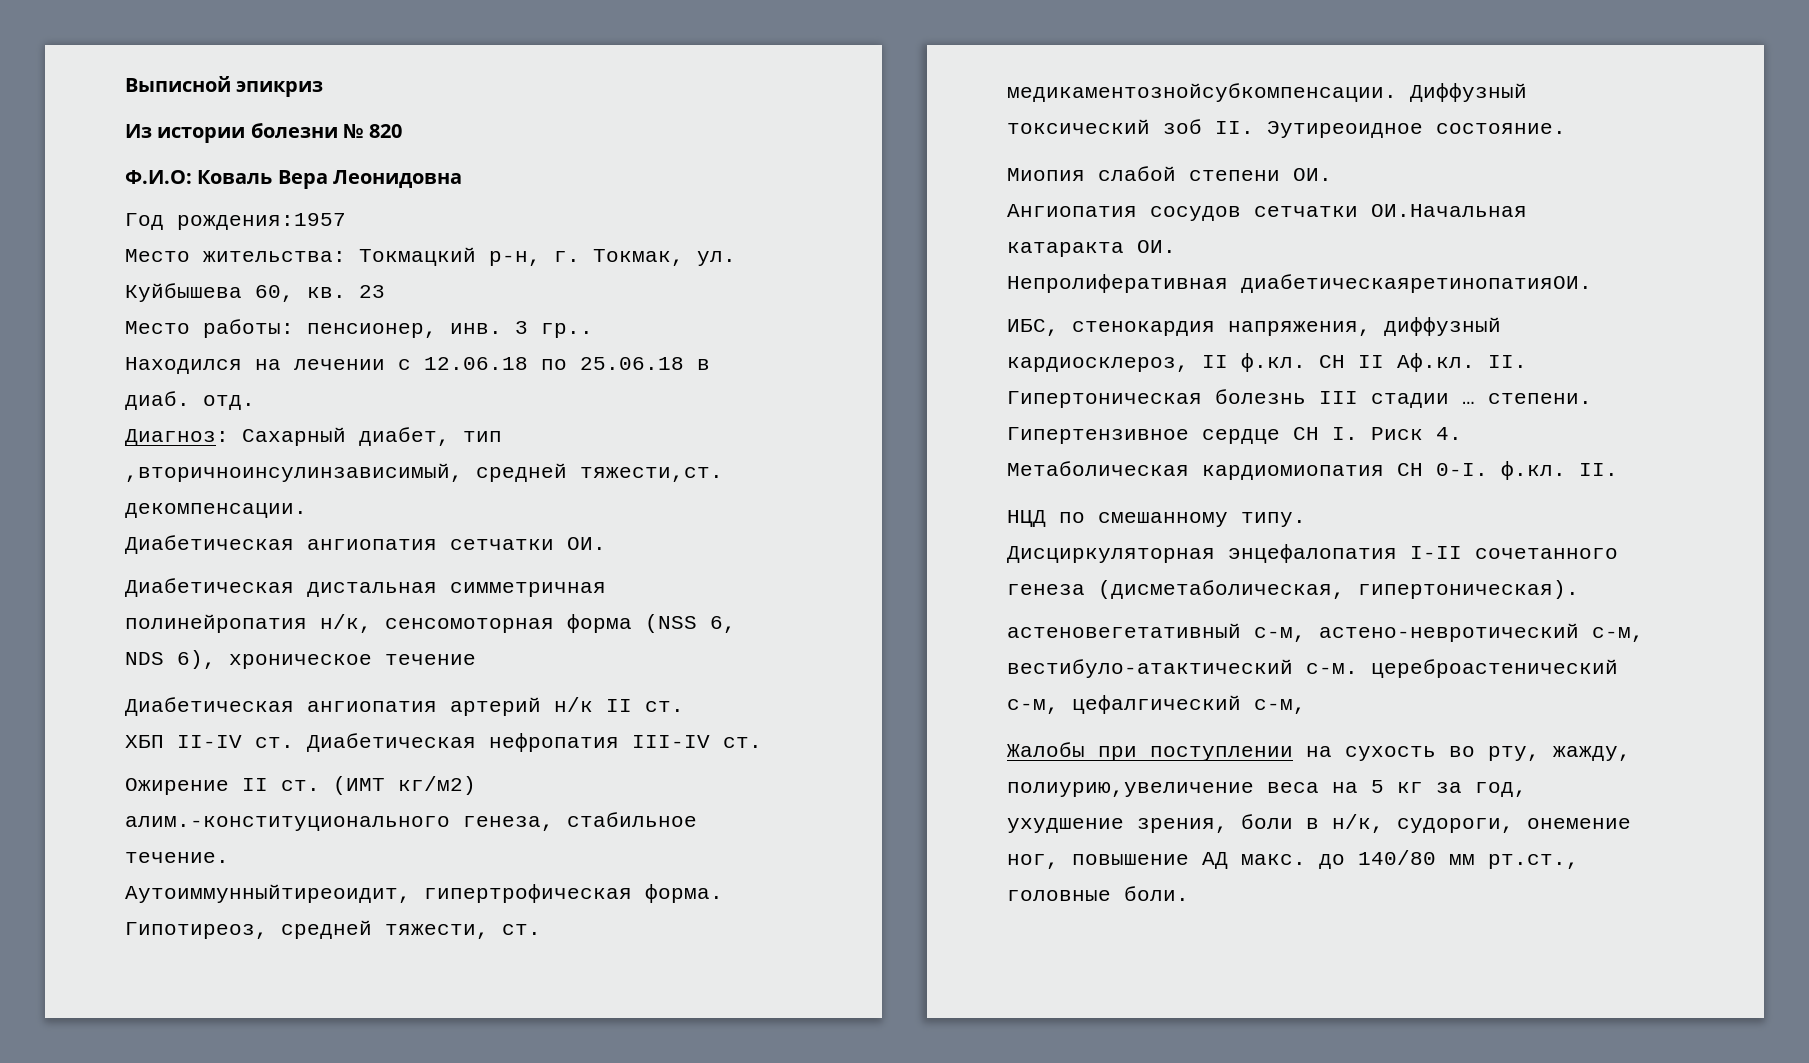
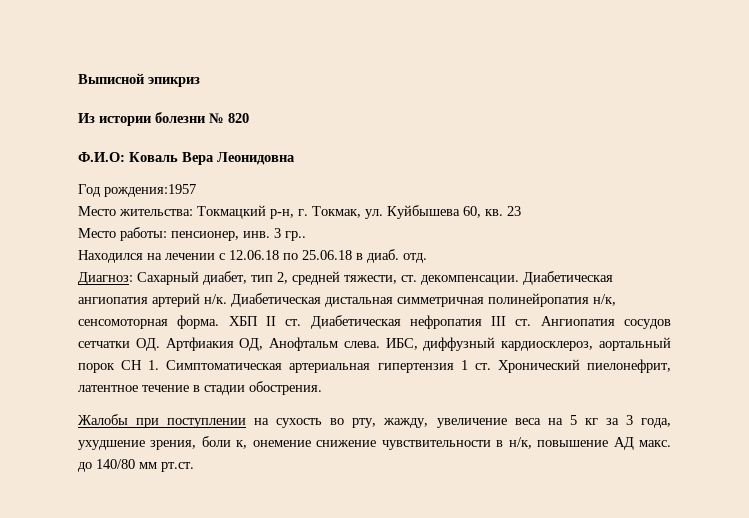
[125,463,723,482] ,вторичноинсулинзависимый, средней тяжести,ст. -> [277,271,417,285] 2, средней тяжести, ст.
[125,535,606,554] // Диабетическая ангиопатия сетчатки ОИ. // -> [523,271,613,285] [78,293,227,307] Диабетическая ангиопатия артерий н/к.
[567,614,736,633] [125,650,476,669] [125,697,684,716] [125,735,294,748] форма (NSS 6, NDS 6), хроническое течение // Диабетическая ангиопатия артерий н/к II ст. // ХБП II-IV ст. -> [177,315,302,329] форма. ХБП II ст.
[632,735,762,748] [125,776,476,795] [125,812,697,831] [125,852,229,863] [125,884,723,903] [125,920,541,939] [1007,83,1527,102] [1007,119,1566,138] [1007,166,1332,181] [1007,204,1527,221] [1007,240,1176,257] [1007,274,1592,293] [1007,317,1501,336] [1007,353,1527,372] [1007,389,1592,408] [1007,427,1462,444] [1007,461,1618,480] [1007,510,1306,527] [1007,544,1618,563] [1007,580,1579,599] [1007,623,1644,642] [1007,659,1618,678] [1007,695,1306,714] III-IV ст. // Ожирение II ст. (ИМТ кг/м2) алим.-конституционального генеза, стабильное течение. // Аутоиммунныйтиреоидит, гипертрофическая форма. Гипотиреоз, средней тяжести, ст. медикаментознойсубкомпенсации. Диффузный токсический зоб II. Эутиреоидное состояние. // Миопия слабой степени ОИ. // Ангиопатия сосудов сетчатки ОИ.Начальная катаракта ОИ. // Непролиферативная диабетическаяретинопатияОИ. // ИБС, стенокардия напряжения, диффузный кардиосклероз, II ф.кл. СН II Аф.кл. II. Гипертоническая болезнь III стадии … степени. Гипертензивное сердце СН I. Риск 4. Метаболическая кардиомиопатия СН 0-I. ф.кл. II. // НЦД по смешанному типу. // Дисциркуляторная энцефалопатия I-II сочетанного генеза (дисметаболическая, гипертоническая). // астеновегетативный с-м, астено-невротический с-м, вестибуло-атактический с-м. цереброастенический с-м, цефалгический с-м, -> [491,316,671,329] [78,337,671,351] [78,359,671,373] [78,381,322,395] III ст. Ангиопатия сосудов сетчатки ОД. Артфиакия ОД, Анофтальм слева. ИБС, диффузный кардиосклероз, аортальный порок СН 1. Симптоматическая артериальная гипертензия 1 ст. Хронический пиелонефрит, латентное течение в стадии обострения.
[1007,782,1254,797] полиурию,увеличение -> [436,418,507,428] увеличение
[1475,782,1527,797] год, -> [625,415,672,428] 3 года,
[1306,814,1631,833] [1007,854,1059,869] в н/к, судороги, онемение ног, -> [236,437,532,450] к, онемение снижение чувствительности в н/к,
[1488,854,1579,869] [1007,886,1189,901] рт.ст., головные боли. -> [161,462,194,472] рт.ст.

